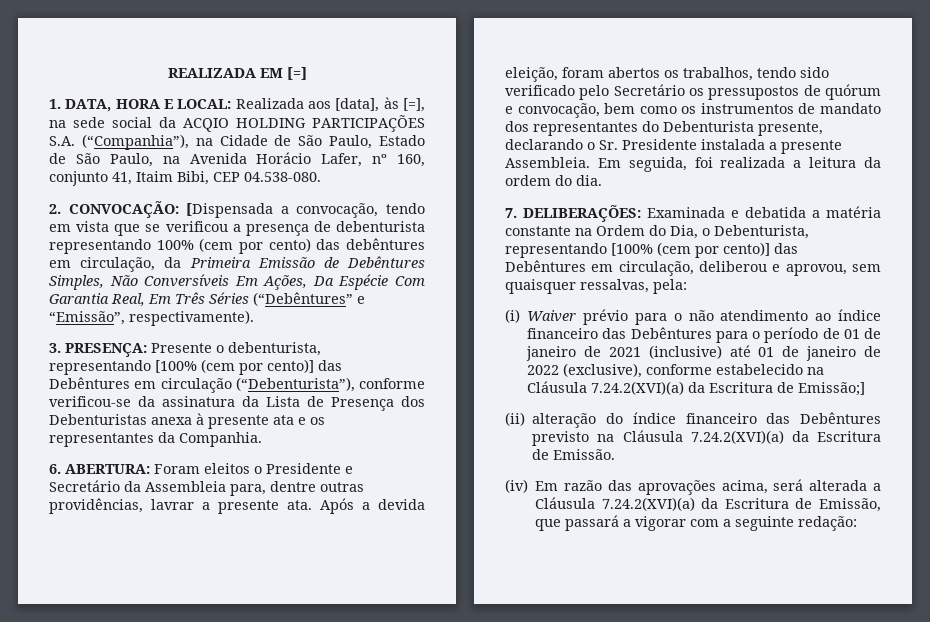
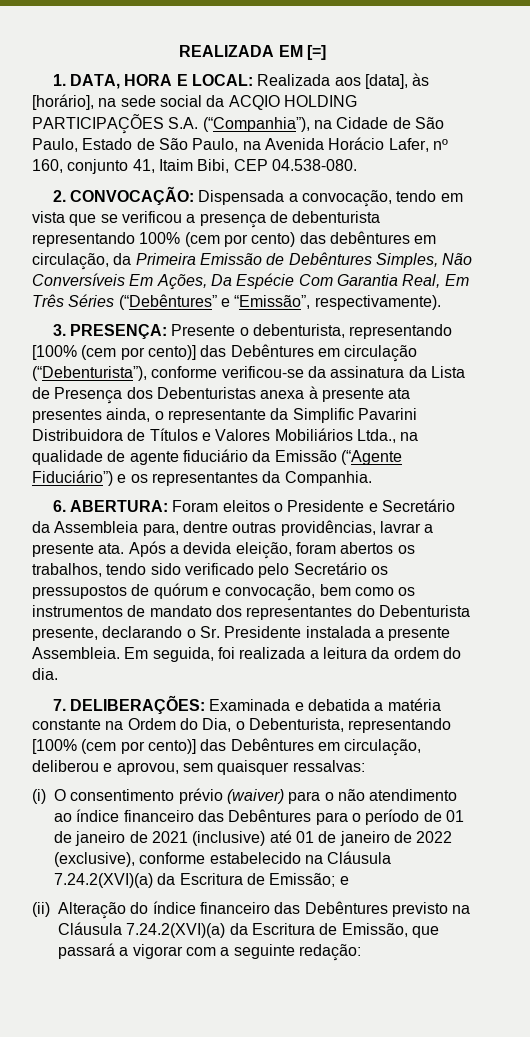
[402,98,425,112] [=], -> [32,94,94,110] [horário],
[186,203,274,218] [Dispensada -> [198,190,285,205] Dispensada
(294, 420) none -> [32,408,417,423] [32,428,419,443] [32,449,402,465] [32,470,113,486] presentes ainda, o representante da Simplific Pavarini Distribuidora de Títulos e Valores Mobiliários Ltda., na qualidade de agente fiduciário da Emissão (“Agente Fiduciário”)
[580,279,687,294] ressalvas, pela: -> [292,760,365,772] ressalvas:
[527,309,629,325] Waiver prévio -> [54,788,284,804] O consentimento prévio (waiver)
[798,382,866,396] Emissão;] -> [269,873,349,887] Emissão; e
[532,413,597,428] alteração -> [58,902,126,919] Alteração
[553,449,616,460] [505,479,881,495] [535,497,813,511] Emissão. // (iv) Em razão das aprovações acima, será alterada a Cláusula 7.24.2(XVI)(a) da Escritura de -> (338, 929) none

